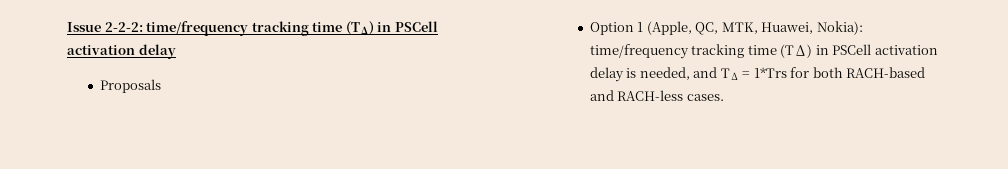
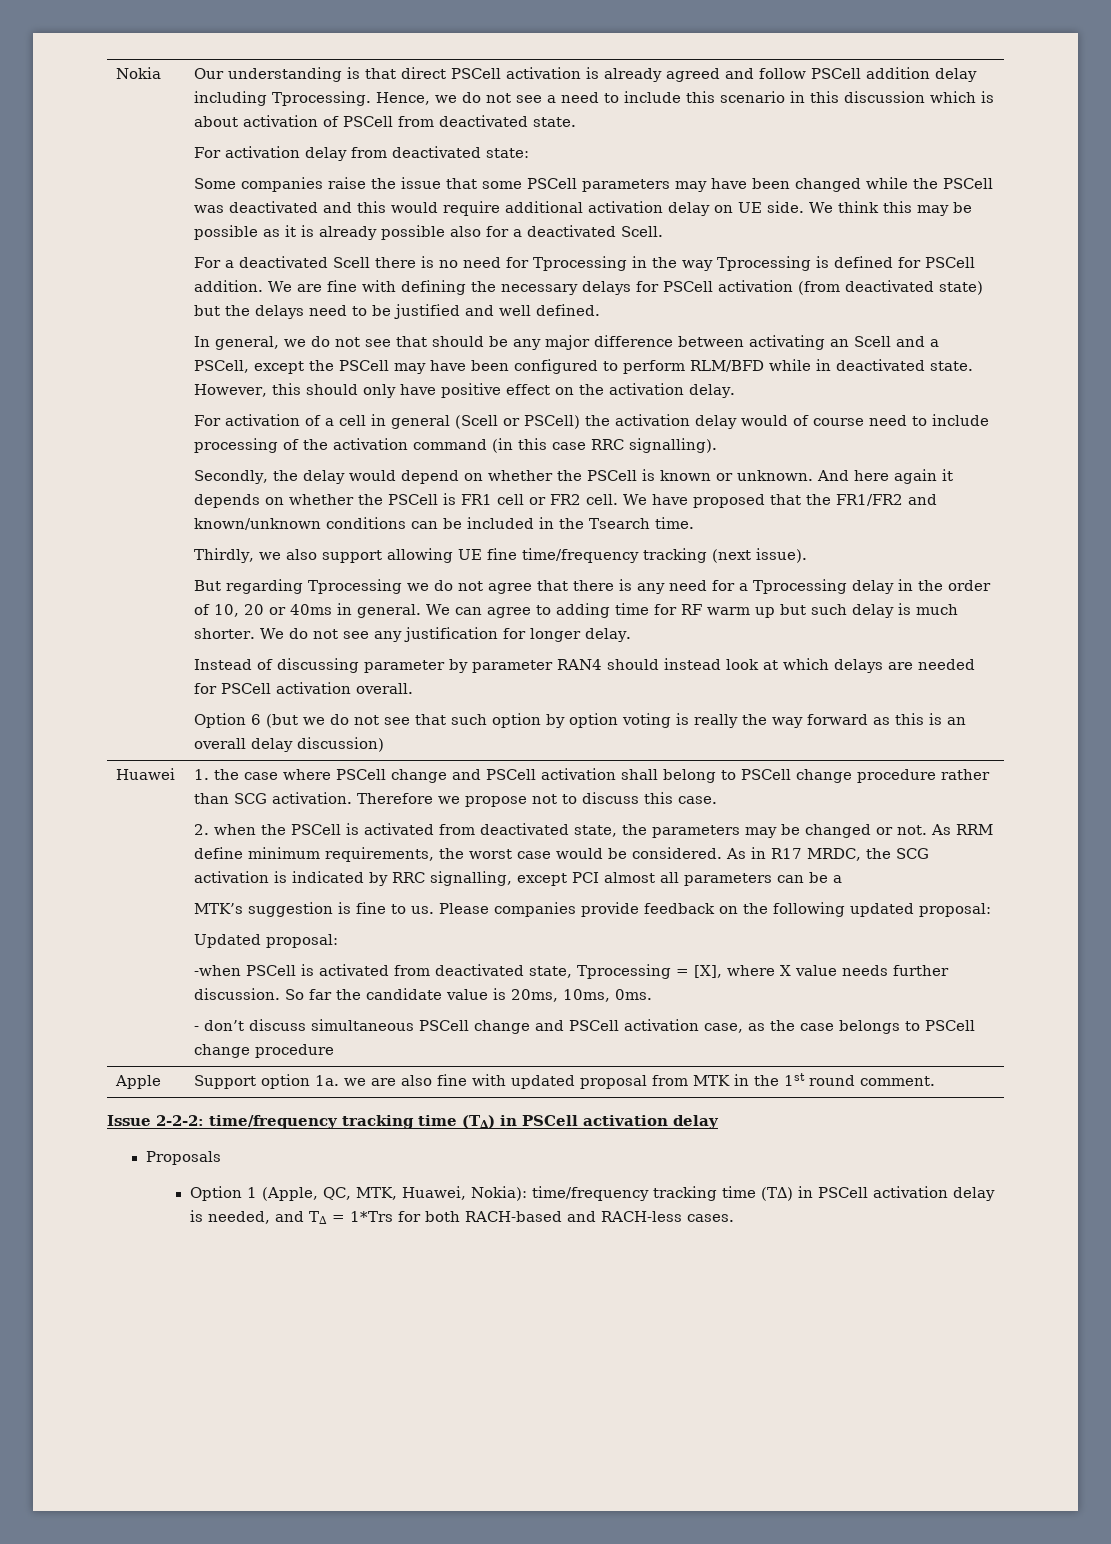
(67, 27) none -> [116,67,162,79] [194,67,978,82] [194,91,995,106] [194,115,577,127] [194,146,530,161] [194,177,994,192] [194,201,973,216] [194,225,664,240] [194,256,976,271] [194,280,984,295] [194,304,601,319] [194,335,940,350] [194,359,974,374] [194,383,736,398] [194,414,990,429] [194,438,718,453] [194,469,954,484] [194,493,938,508] [194,517,695,530] [194,548,808,563] [194,579,992,594] [194,603,959,618] [194,627,632,642] [194,658,976,673] [194,682,414,694] [194,713,967,728] [194,737,385,752] [116,768,176,780] [194,768,991,783] [194,792,718,807] [194,823,994,838] [194,847,930,862] [194,871,843,886] [194,902,992,917] [194,934,339,948] [194,964,950,979] [194,988,653,1002] [194,1019,976,1034] [194,1044,335,1058] [115,1075,162,1089] [194,1073,936,1089] Nokia | Our understanding is that direct PSCell activation is already agreed and follow PSCell addition delay including Tprocessing. Hence, we do not see a need to include this scenario in this discussion which is about activation of PSCell from deactivated state. // For activation delay from deactivated state: // Some companies raise the issue that some PSCell parameters may have been changed while the PSCell was deactivated and this would require additional activation delay on UE side. We think this may be possible as it is already possible also for a deactivated Scell. // For a deactivated Scell there is no need for Tprocessing in the way Tprocessing is defined for PSCell addition. We are fine with defining the necessary delays for PSCell activation (from deactivated state) but the delays need to be justified and well defined. // In general, we do not see that should be any major difference between activating an Scell and a PSCell, except the PSCell may have been configured to perform RLM/BFD while in deactivated state. However, this should only have positive effect on the activation delay. // For activation of a cell in general (Scell or PSCell) the activation delay would of course need to include processing of the activation command (in this case RRC signalling). // Secondly, the delay would depend on whether the PSCell is known or unknown. And here again it depends on whether the PSCell is FR1 cell or FR2 cell. We have proposed that the FR1/FR2 and known/unknown conditions can be included in the Tsearch time. // Thirdly, we also support allowing UE fine time/frequency tracking (next issue). // But regarding Tprocessing we do not agree that there is any need for a Tprocessing delay in the order of 10, 20 or 40ms in general. We can agree to adding time for RF warm up but such delay is much shorter. We do not see any justification for longer delay. // Instead of discussing parameter by parameter RAN4 should instead look at which delays are needed for PSCell activation overall. // Option 6 (but we do not see that such option by option voting is really the way forward as this is an overall delay discussion) // Huawei | 1. the case where PSCell change and PSCell activation shall belong to PSCell change procedure rather than SCG activation. Therefore we propose not to discuss this case. // 2. when the PSCell is activated from deactivated state, the parameters may be changed or not. As RRM define minimum requirements, the worst case would be considered. As in R17 MRDC, the SCG activation is indicated by RRC signalling, except PCI almost all parameters can be a // MTK’s suggestion is fine to us. Please companies provide feedback on the following updated proposal: // Updated proposal: // -when PSCell is activated from deactivated state, Tprocessing = [X], where X value needs further discussion. So far the candidate value is 20ms, 10ms, 0ms. // - don’t discuss simultaneous PSCell change and PSCell activation case, as the case belongs to PSCell change procedure // Apple | Support option 1a. we are also fine with updated proposal from MTK in the 1st round comment. //

